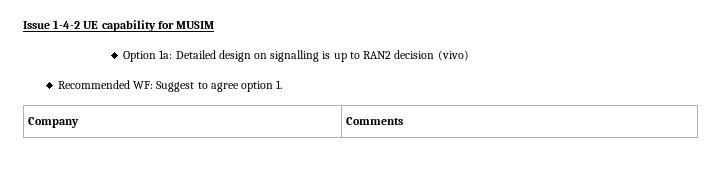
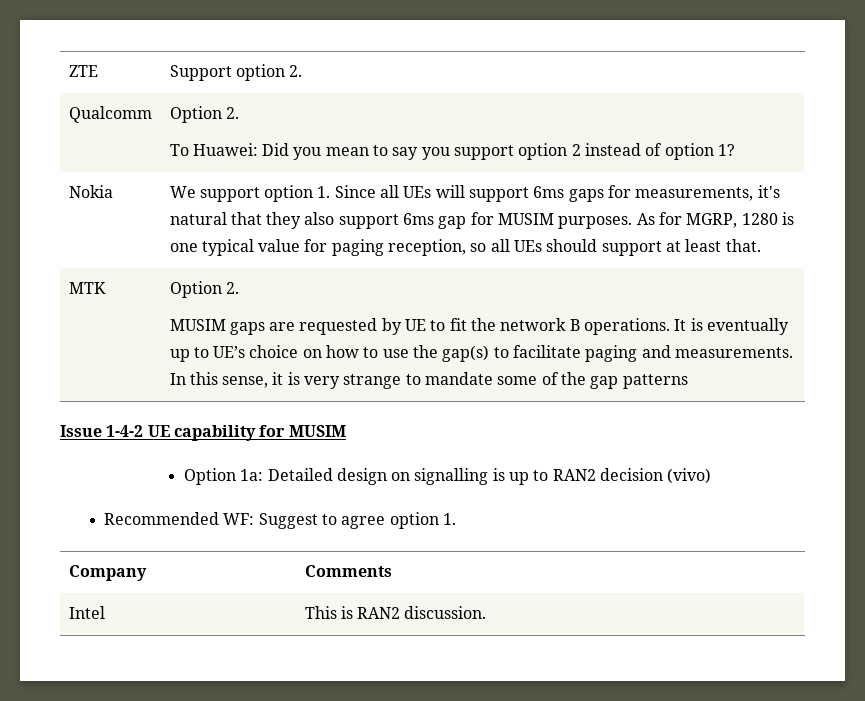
(23, 25) none -> [68,65,98,77] [169,64,303,81] [68,106,152,123] [169,106,239,123] [169,143,735,160] [68,185,113,198] [169,185,780,202] [169,212,794,229] [169,239,761,256] [68,282,106,294] [169,281,239,298] [169,318,789,335] [169,345,793,362] [169,372,688,389] ZTE | Support option 2. // Qualcomm | Option 2. // To Huawei: Did you mean to say you support option 2 instead of option 1? // Nokia | We support option 1. Since all UEs will support 6ms gaps for measurements, it's natural that they also support 6ms gap for MUSIM purposes. As for MGRP, 1280 is one typical value for paging reception, so all UEs should support at least that. // MTK | Option 2. // MUSIM gaps are requested by UE to fit the network B operations. It is eventually up to UE’s choice on how to use the gap(s) to facilitate paging and measurements. In this sense, it is very strange to mandate some of the gap patterns //
(404, 121) none -> [68,606,105,619] [304,606,487,619] // Intel | This is RAN2 discussion.

